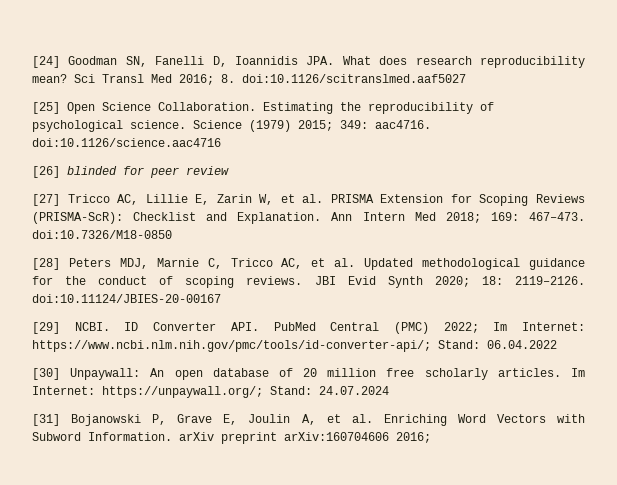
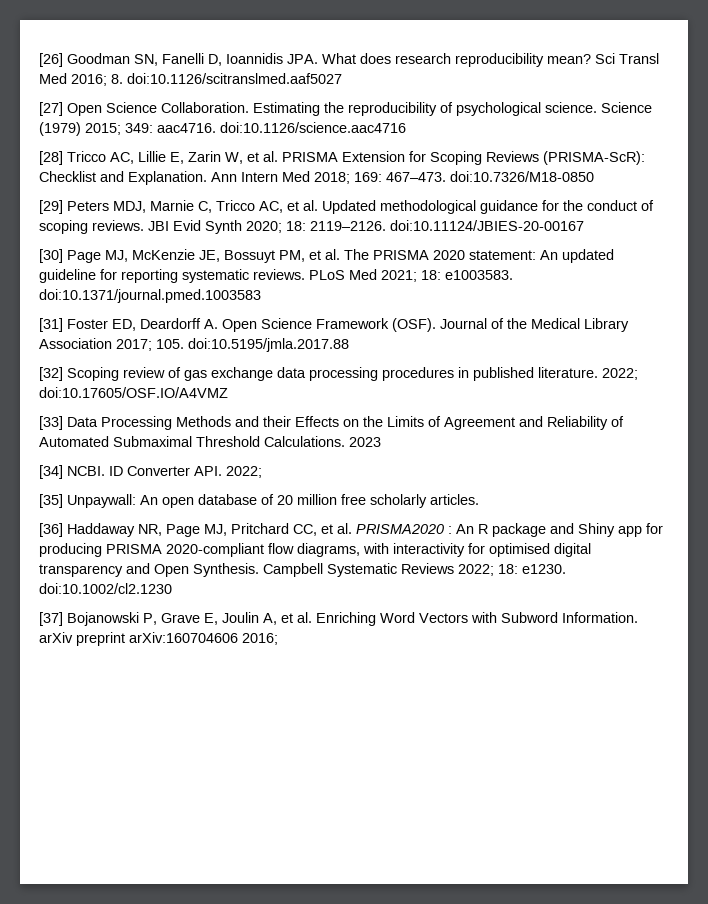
[32,56,60,68] [24] -> [39,53,63,67] [26]
[32,102,60,114] [25] -> [39,102,63,116] [27]
[32,166,229,178] [32,194,60,206] [26] blinded for peer review // [27] -> [39,151,63,165] [28]
[32,258,60,270] [28] -> [39,200,63,214] [29]
[32,322,585,334] [32,340,557,352] [32,368,60,380] [29] NCBI. ID Converter API. PubMed Central (PMC) 2022; Im Internet: https://www.ncbi.nlm.nih.gov/pmc/tools/id-converter-api/; Stand: 06.04.2022 // [30] -> [39,249,614,263] [39,269,513,283] [39,289,261,303] [39,318,629,332] [39,338,349,352] [39,367,638,381] [39,387,228,398] [39,416,624,430] [39,436,381,447] [39,465,262,479] [39,494,63,508] [30] Page MJ, McKenzie JE, Bossuyt PM, et al. The PRISMA 2020 statement: An updated guideline for reporting systematic reviews. PLoS Med 2021; 18: e1003583. doi:10.1371/journal.pmed.1003583 // [31] Foster ED, Deardorff A. Open Science Framework (OSF). Journal of the Medical Library Association 2017; 105. doi:10.5195/jmla.2017.88 // [32] Scoping review of gas exchange data processing procedures in published literature. 2022; doi:10.17605/OSF.IO/A4VMZ // [33] Data Processing Methods and their Effects on the Limits of Agreement and Reliability of Automated Submaximal Threshold Calculations. 2023 // [34] NCBI. ID Converter API. 2022; // [35]
[571,368,585,377] [32,386,389,398] [32,414,60,426] Im Internet: https://unpaywall.org/; Stand: 24.07.2024 // [31] -> [39,523,663,537] [39,543,591,557] [39,563,566,577] [39,583,172,594] [39,612,63,626] // [36] Haddaway NR, Page MJ, Pritchard CC, et al. PRISMA2020 : An R package and Shiny app for producing PRISMA 2020-compliant flow diagrams, with interactivity for optimised digital transparency and Open Synthesis. Campbell Systematic Reviews 2022; 18: e1230. doi:10.1002/cl2.1230 // [37]

